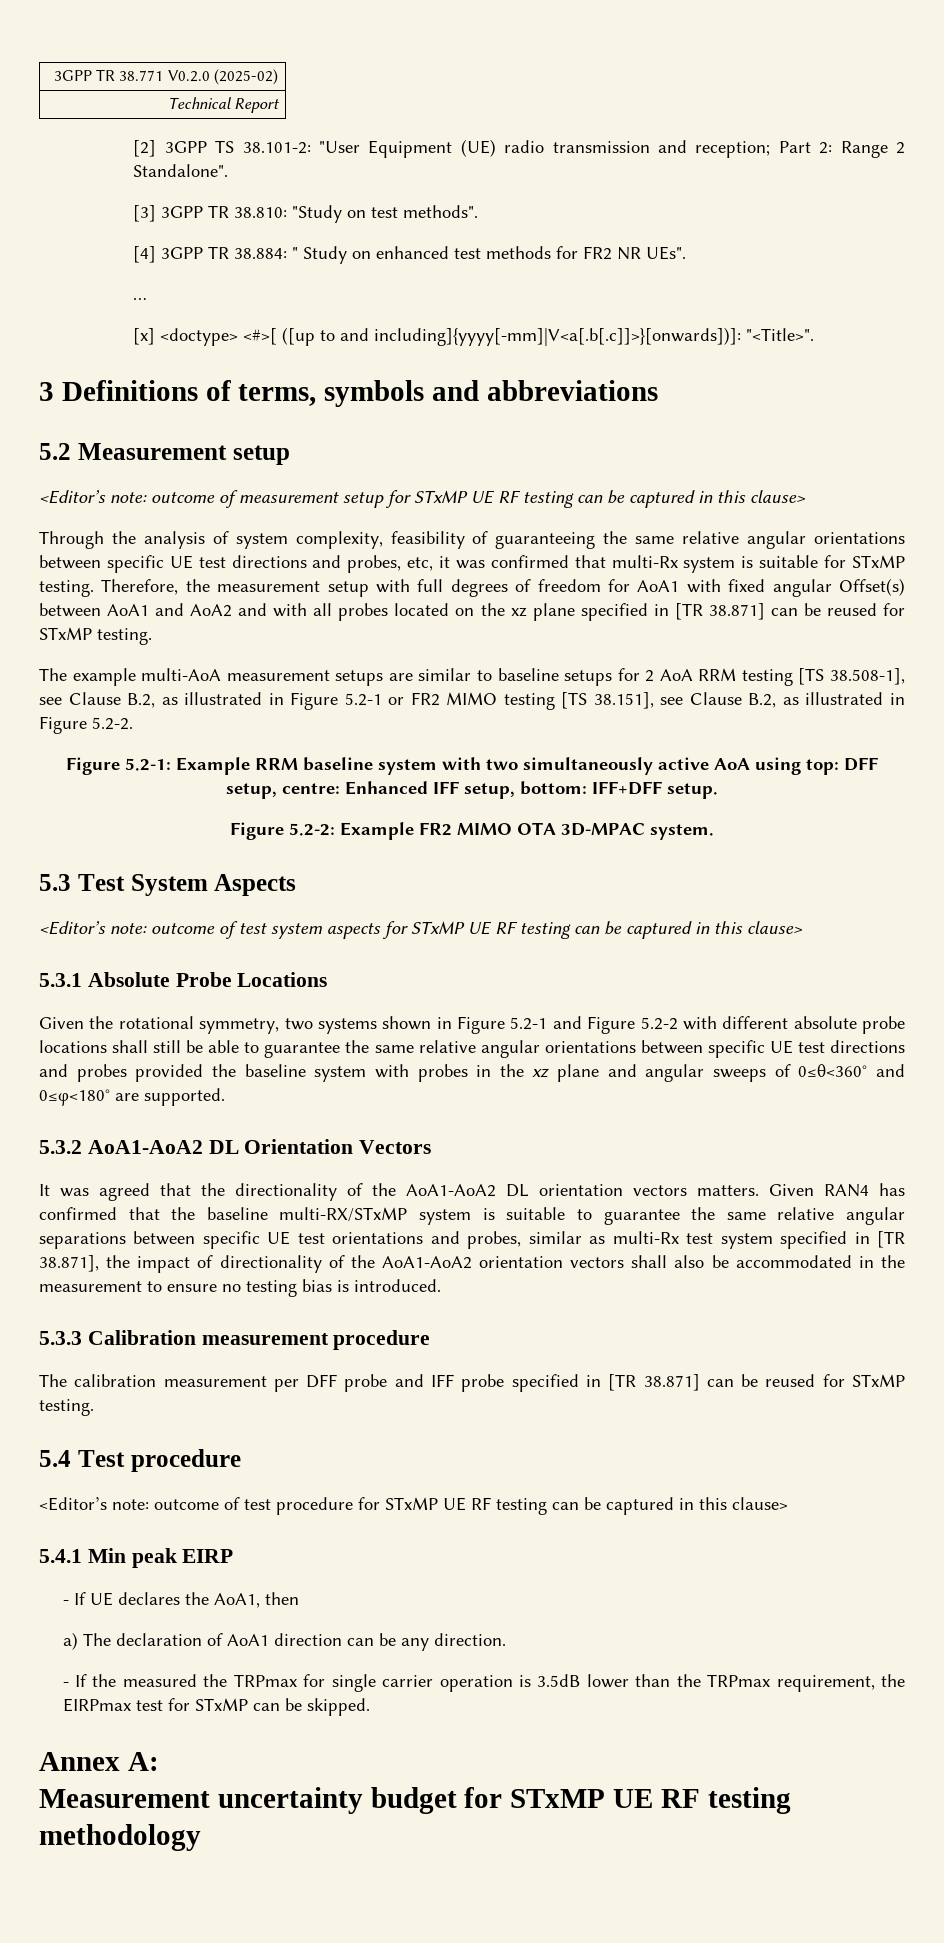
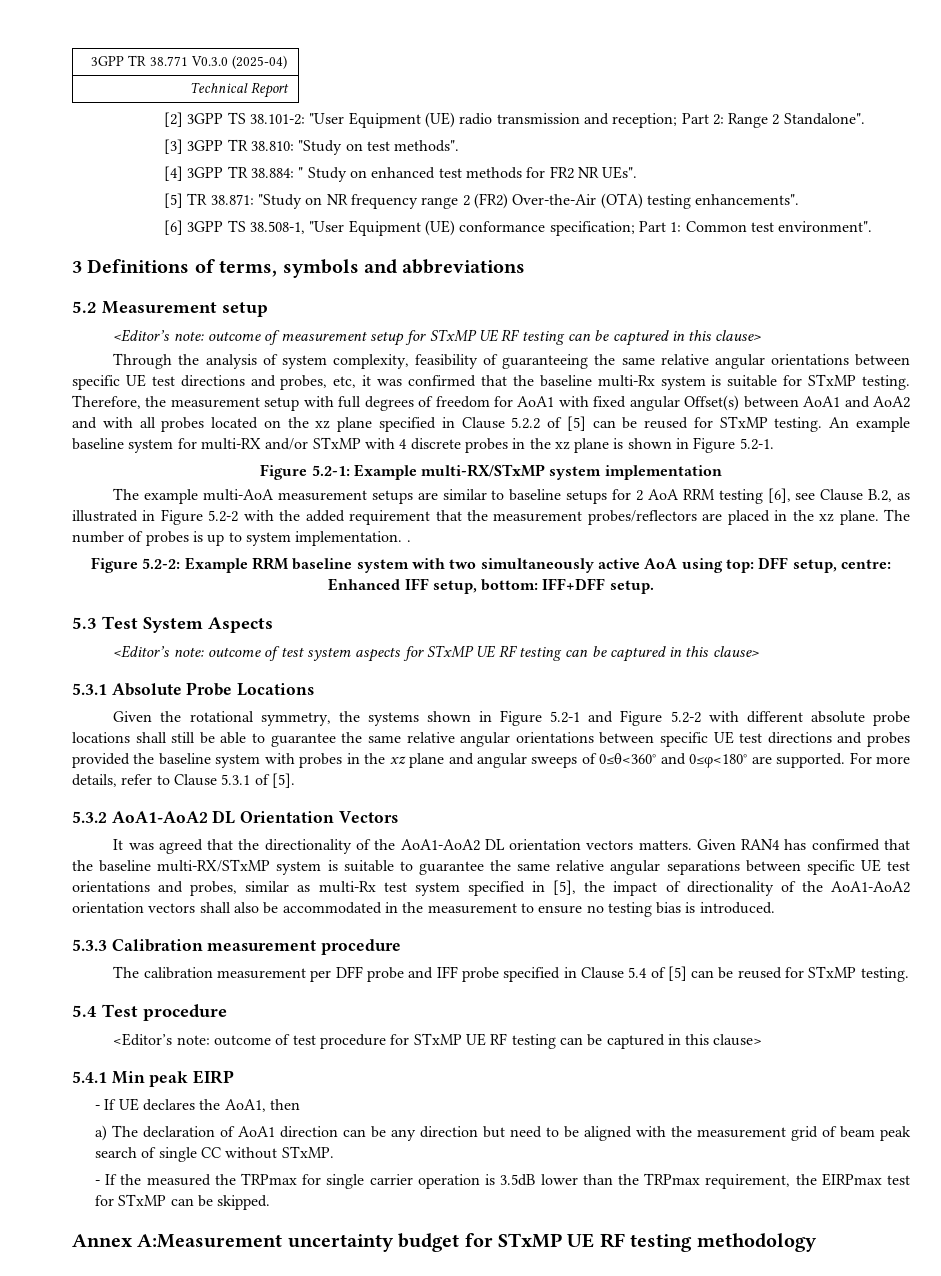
[167,69,279,85] V0.2.0 (2025-02) -> [190,55,287,69] V0.3.0 (2025-04)
[133,297,148,300] [133,327,815,346] … // [x] <doctype> <#>[ ([up to and including]{yyyy[-mm]|V<a[.b[.c]]>}[onwards])]: "<Title>". -> [163,193,800,209] [163,220,873,236] [5] TR 38.871: "Study on NR frequency range 2 (FR2) Over-the-Air (OTA) testing enhancements". // [6] 3GPP TS 38.508-1, "User Equipment (UE) conformance specification; Part 1: Common test environment".
(606, 561) none -> [512,375,592,387] the baseline
[674,603,905,620] [39,627,152,645] [TR 38.871] can be reused for STxMP testing. -> [461,416,910,432] [72,437,774,453] [260,464,722,480] Clause 5.2.2 of [5] can be reused for STxMP testing. An example baseline system for multi-RX and/or STxMP with 4 discrete probes in the xz plane is shown in Figure 5.2-1. // Figure 5.2-1: Example multi-RX/STxMP system implementation
[798,668,905,685] [39,692,905,710] [39,716,133,734] [66,757,171,775] [TS 38.508-1], see Clause B.2, as illustrated in Figure 5.2-1 or FR2 MIMO testing [TS 38.151], see Clause B.2, as illustrated in Figure 5.2-2. // Figure 5.2-1: -> [767,488,910,503] [72,509,911,525] [72,531,411,546] [91,557,181,573] [6], see Clause B.2, as illustrated in Figure 5.2-2 with the added requirement that the measurement probes/reflectors are placed in the xz plane. The number of probes is up to system implementation. . // Figure 5.2-2:
[230,822,714,840] // Figure 5.2-2: Example FR2 MIMO OTA 3D-MPAC system. -> (654, 587) none
[284,1018,313,1030] two -> [338,711,360,722] the
(225, 1097) none -> [849,752,911,764] [72,773,295,788] For more details, refer to Clause 5.3.1 of [5].
[877,1231,906,1248] [39,1255,99,1272] [TR 38.871], -> [553,880,577,895] [5],
[608,1374,700,1391] [TR 38.871] -> [580,966,687,981] Clause 5.4 of [5]
[433,1633,506,1646] direction. -> [419,1126,911,1141] [94,1146,334,1162] direction but need to be aligned with the measurement grid of beam peak search of single CC without STxMP.
[127,1752,159,1771] [39,1789,210,1808] A: // Measurement -> [137,1234,283,1248] A:Measurement

